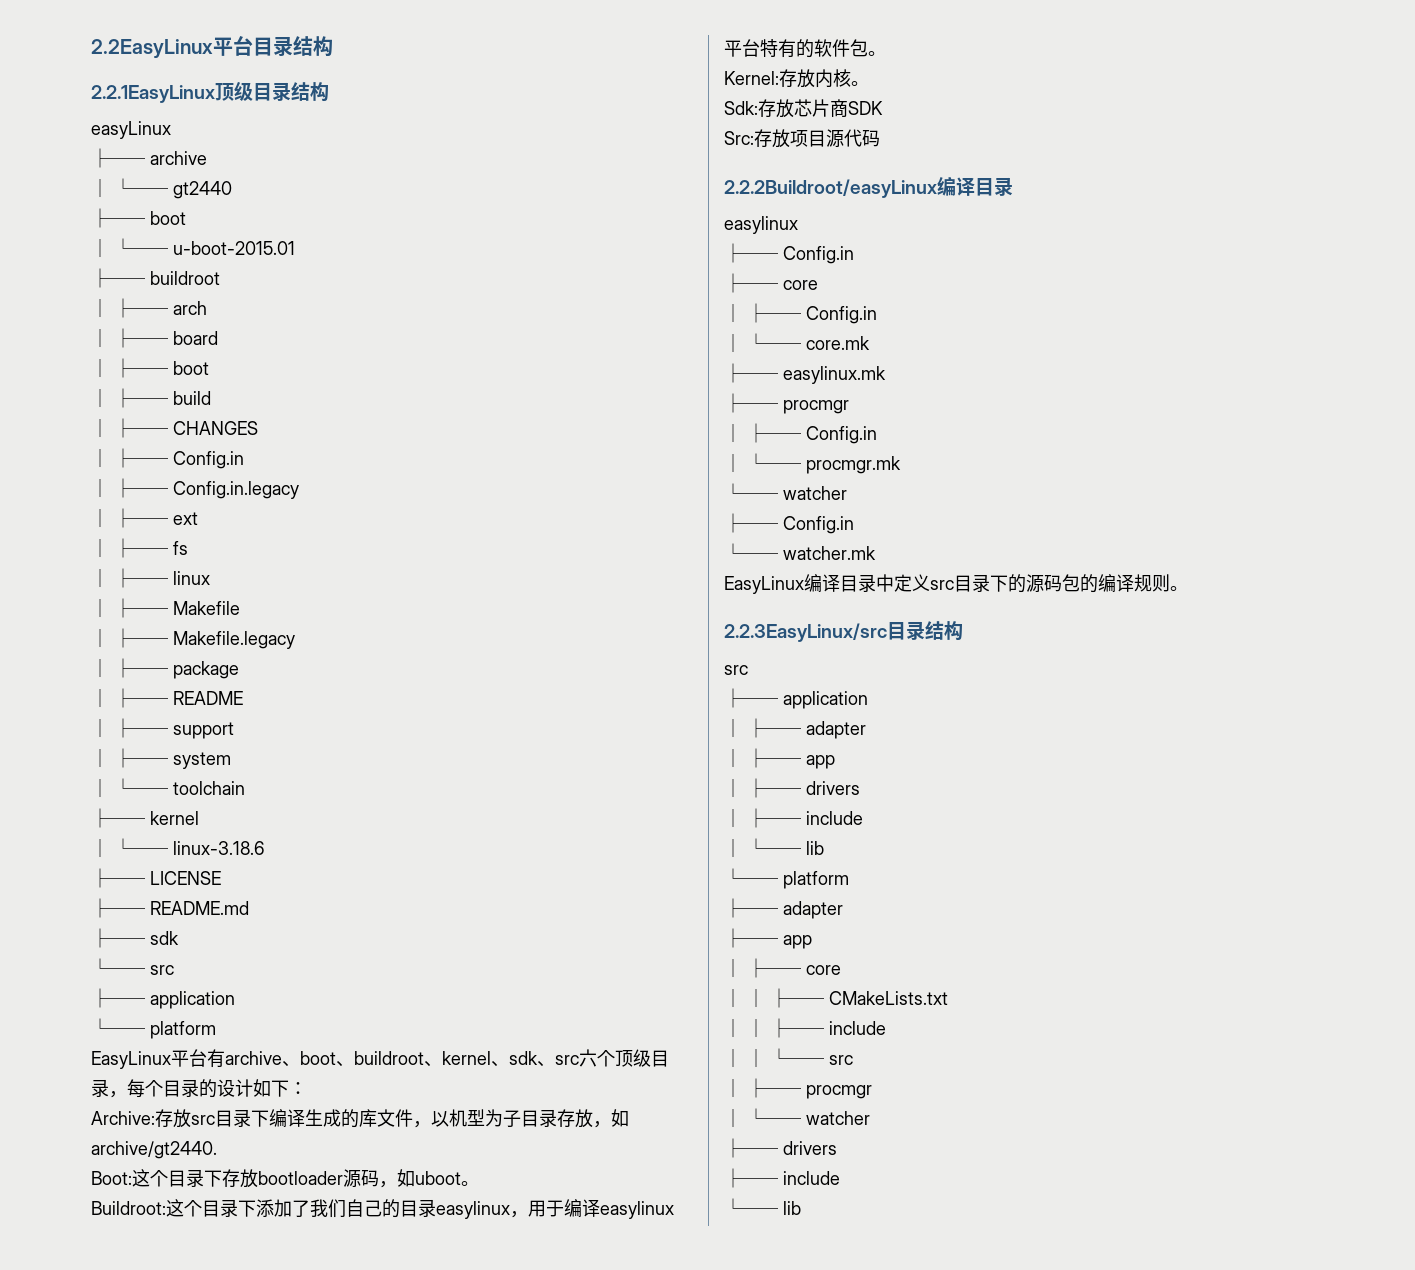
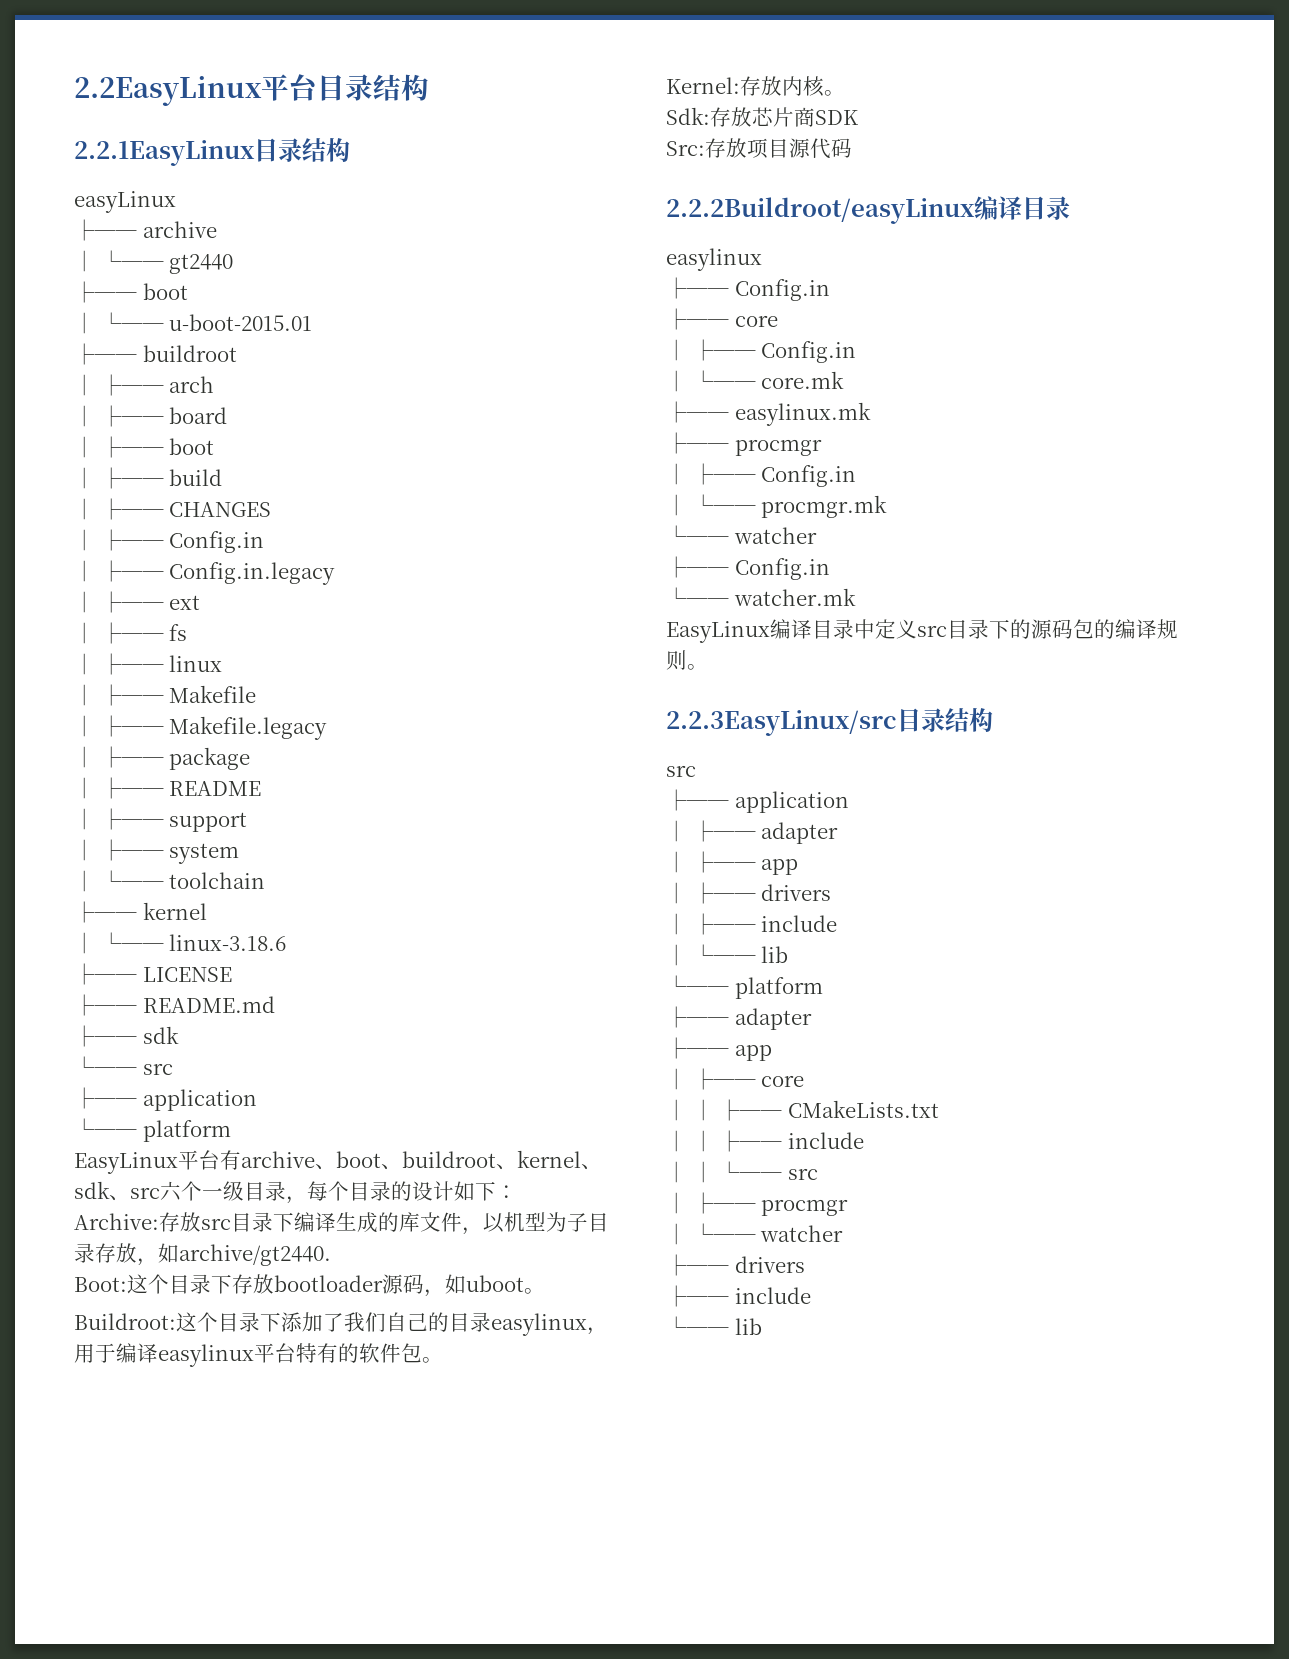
[215,81,253,101] 顶级 -> (255, 153) none
[615,1050,633,1067] 顶 -> [202,1188,223,1199] 一

